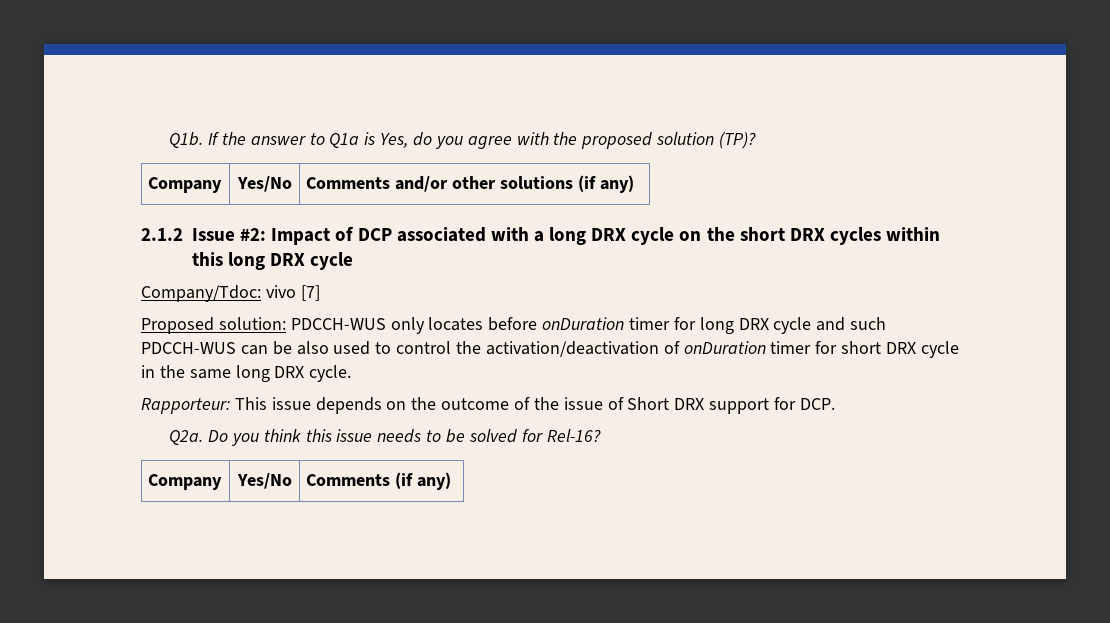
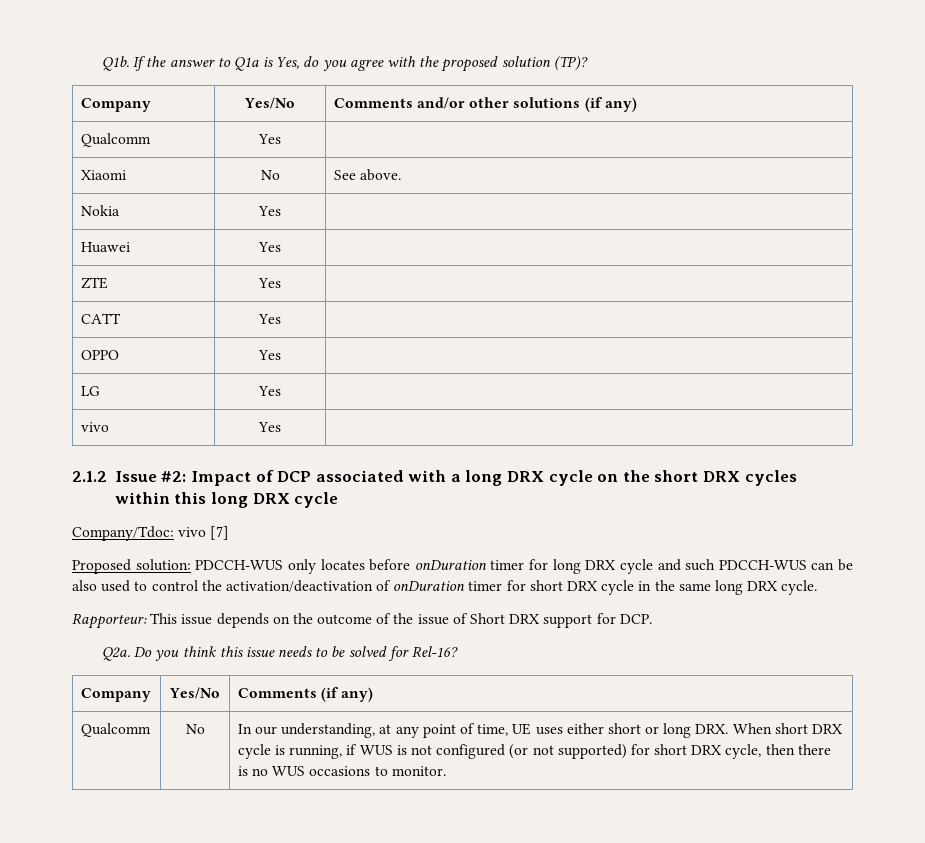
(634, 184) none -> [80,133,151,147] [258,134,281,144] [80,170,126,180] [260,170,280,180] [333,169,402,181] [80,205,120,216] [258,206,281,216] [80,242,130,253] [258,242,281,252] [80,277,108,289] [258,278,281,288] [80,313,121,324] [258,314,281,324] [80,350,119,360] [258,350,281,360] [80,386,100,396] [258,386,281,396] [80,422,109,432] [258,422,281,432] // Qualcomm | Yes | // Xiaomi | No | See above. // Nokia | Yes | // Huawei | Yes | // ZTE | Yes | // CATT | Yes | // OPPO | Yes | // LG | Yes | // vivo | Yes |
(452, 481) none -> [80,723,151,737] [185,724,205,734] [237,723,843,738] [237,744,831,759] [237,766,446,776] // Qualcomm | No | In our understanding, at any point of time, UE uses either short or long DRX. When short DRX cycle is running, if WUS is not configured (or not supported) for short DRX cycle, then there is no WUS occasions to monitor.

